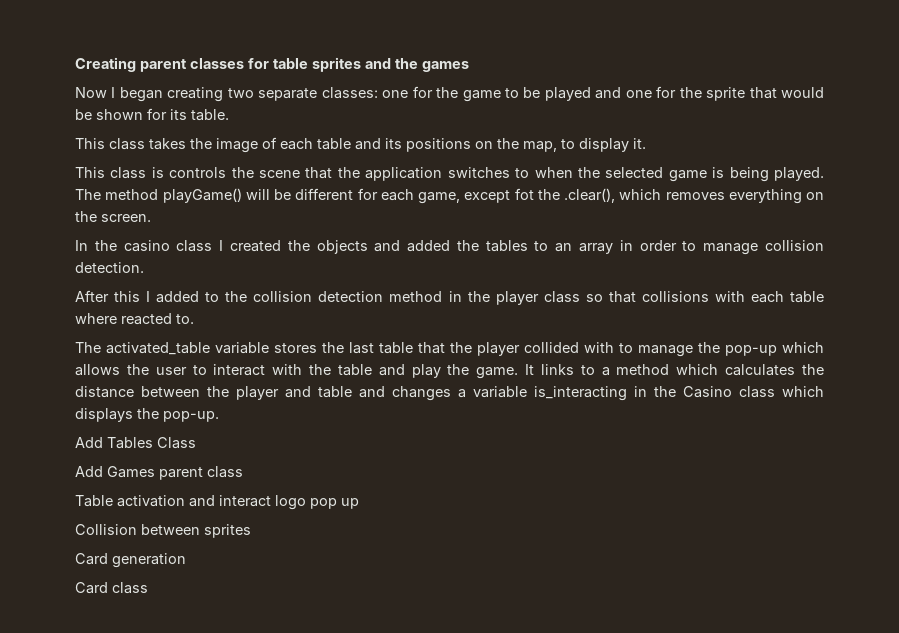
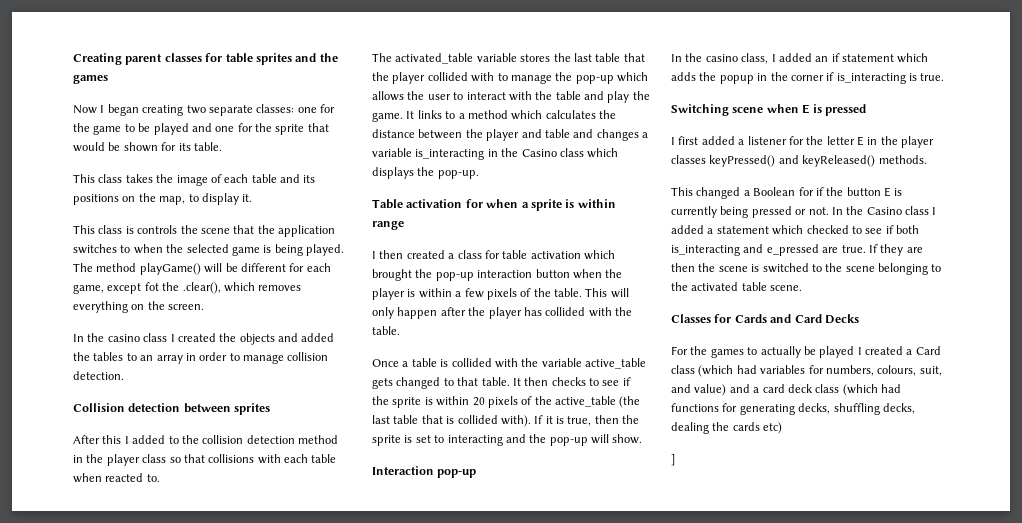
(144, 267) none -> [73,403,271,415] // Collision detection between sprites
[75,313,117,324] where -> [73,473,102,483] when
[75,437,196,449] [75,466,243,480] [75,495,359,510] [75,524,251,538] [75,553,186,568] [75,582,148,594] Add Tables Class // Add Games parent class // Table activation and interact logo pop up // Collision between sprites // Card generation // Card class -> [372,199,616,211] [372,221,404,230] [372,250,615,260] [372,269,623,281] [372,288,629,300] [372,307,632,319] [372,326,400,335] [372,358,646,369] [372,377,631,389] [372,396,641,408] [372,415,640,427] [372,434,643,446] [372,466,477,478] [671,53,929,64] [671,72,945,84] [671,104,866,116] [671,136,935,148] [671,155,927,167] [671,187,903,199] [671,206,937,218] [671,225,919,235] [671,244,923,256] [671,263,942,275] [671,282,803,291] [671,314,859,324] [671,346,941,358] [671,365,942,377] [671,384,901,396] [671,403,915,415] [671,422,783,434] [671,454,676,466] Table activation for when a sprite is within range // I then created a class for table activation which brought the pop-up interaction button when the player is within a few pixels of the table. This will only happen after the player has collided with the table. // Once a table is collided with the variable active_table gets changed to that table. It then checks to see if the sprite is within 20 pixels of the active_table (the last table that is collided with). If it is true, then the sprite is set to interacting and the pop-up will show. // Interaction pop-up // In the casino class, I added an if statement which adds the popup in the corner if is_interacting is true. // Switching scene when E is pressed // I first added a listener for the letter E in the player classes keyPressed() and keyReleased() methods. // This changed a Boolean for if the button E is currently being pressed or not. In the Casino class I added a statement which checked to see if both is_interacting and e_pressed are true. If they are then the scene is switched to the scene belonging to the activated table scene. // Classes for Cards and Card Decks // For the games to actually be played I created a Card class (which had variables for numbers, colours, suit, and value) and a card deck class (which had functions for generating decks, shuffling decks, dealing the cards etc) // ]

